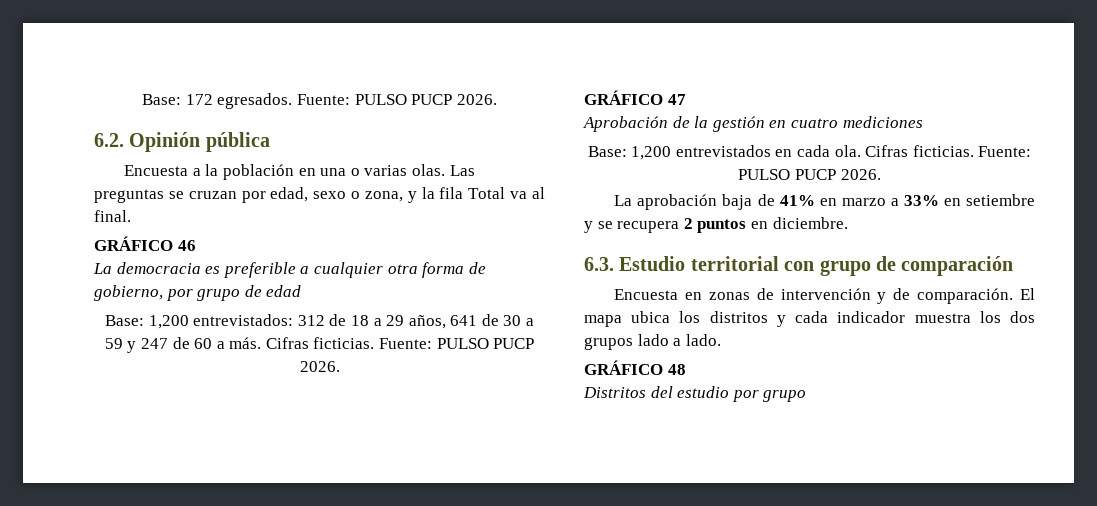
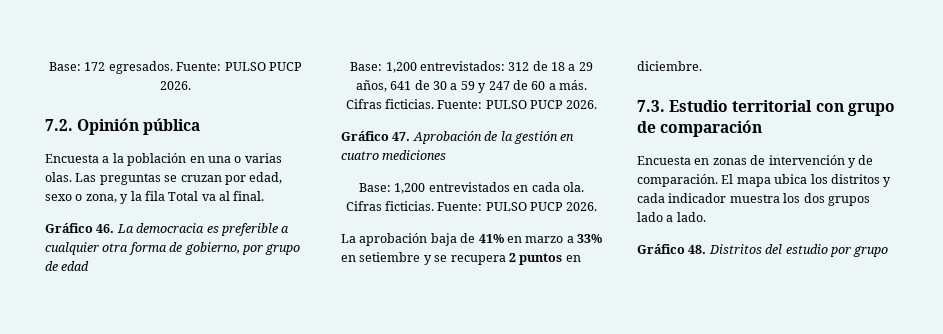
[94,133,124,147] 6.2. -> [45,119,73,131] 7.2.
[94,236,196,251] GRÁFICO 46 // -> [45,223,115,233] Gráfico 46.
[584,90,686,105] GRÁFICO 47 // -> [341,131,411,141] Gráfico 47.
[584,257,614,271] 6.3. -> [637,100,665,112] 7.3.
[584,360,686,375] GRÁFICO 48 // -> [637,244,707,254] Gráfico 48.

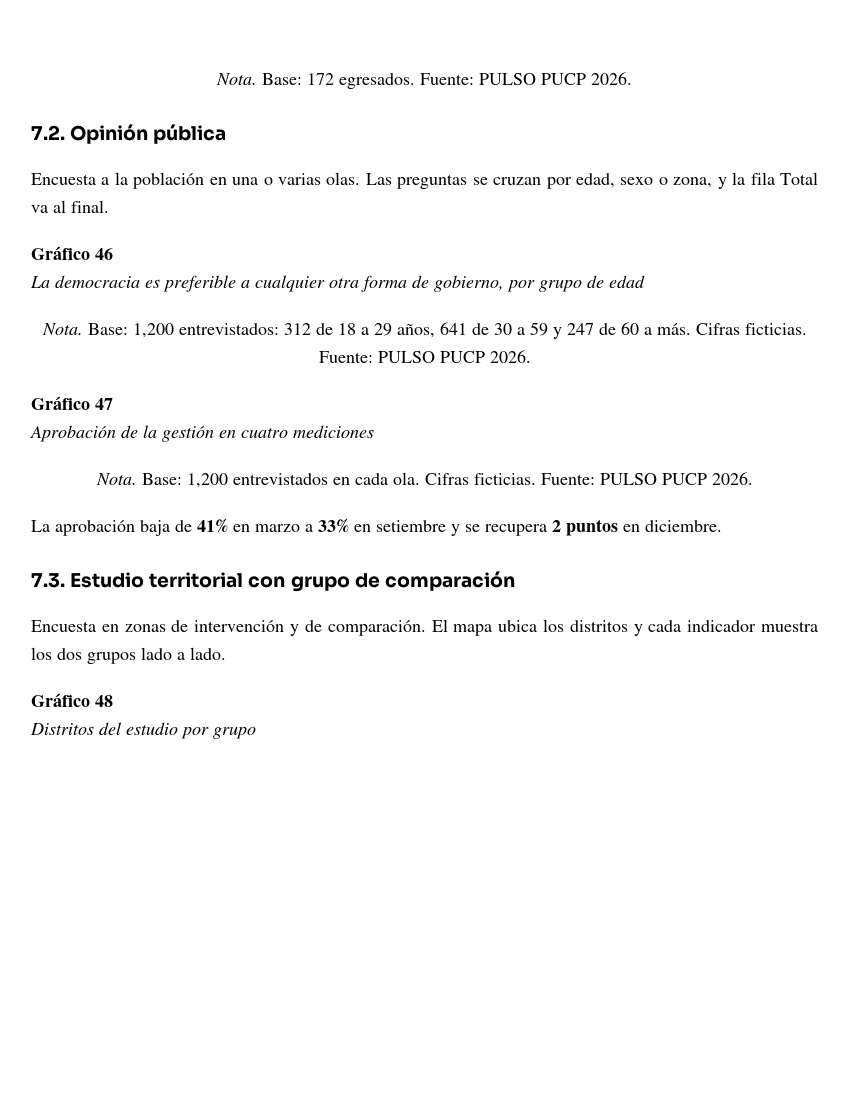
(49, 66) none -> [216,73,257,85] Nota.
[96,224,115,233] 46. -> [95,248,113,260] 46 //
(90, 266) none -> [41,323,83,335] Nota.
[392,132,411,141] 47. -> [95,398,113,410] 47 //
(447, 155) none -> [95,473,137,485] Nota.
[688,245,707,254] 48. -> [95,695,113,707] 48 //

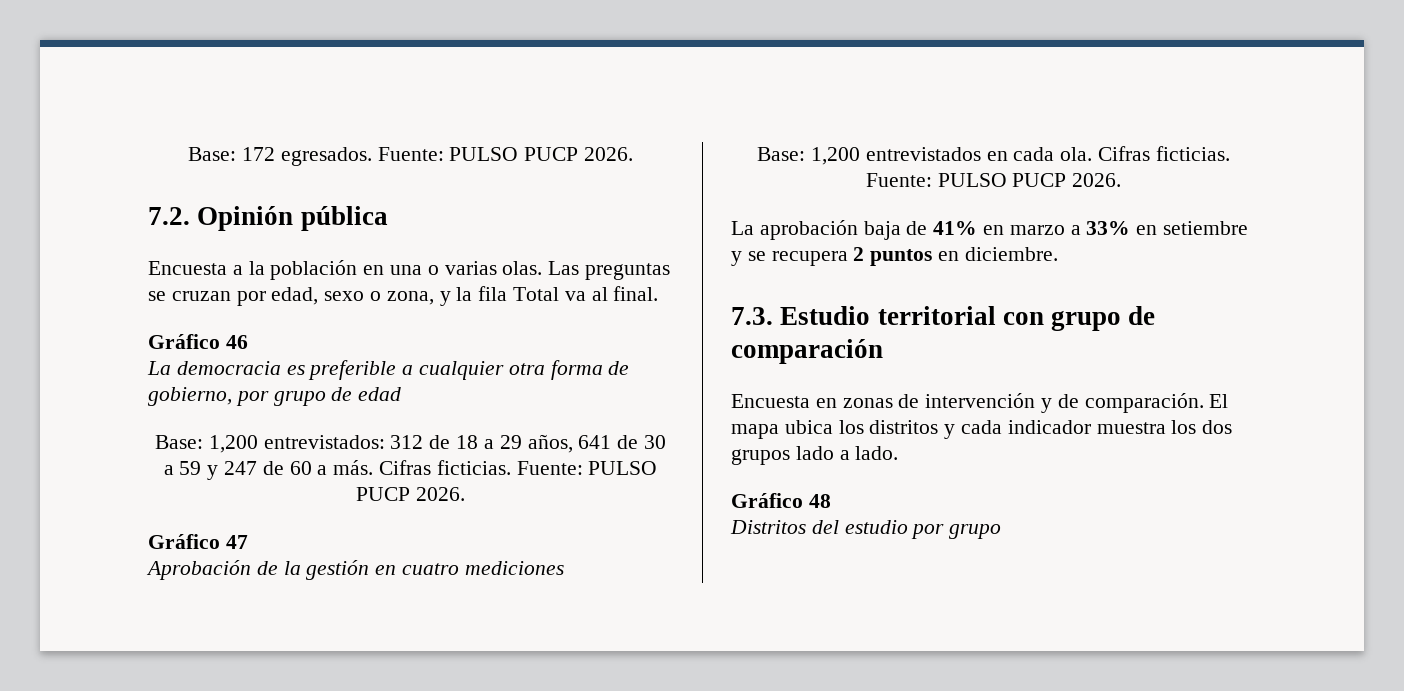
[216,73,257,85] Nota. -> (188, 154) none
[41,323,83,335] Nota. -> (402, 394) none
[95,473,137,485] Nota. -> (564, 568) none

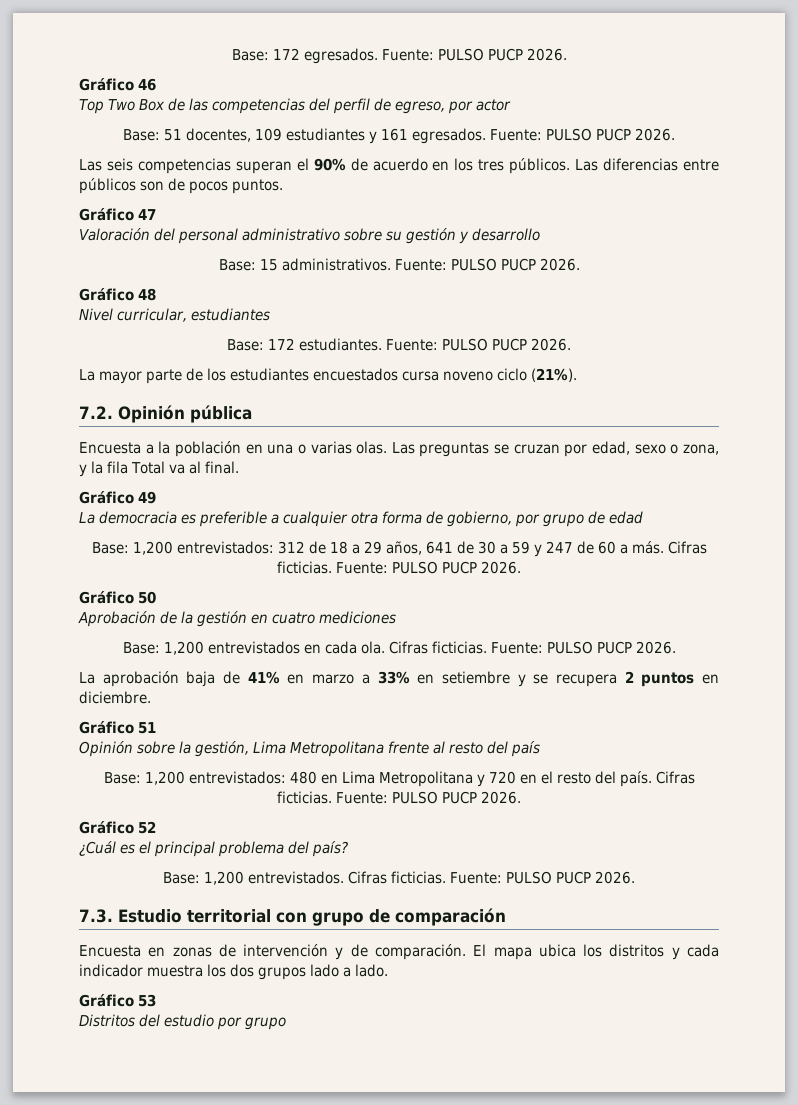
(633, 154) none -> [79,78,156,91] [79,98,511,114] [123,128,675,144] [79,158,720,174] [79,178,283,194] [79,208,156,221] [79,228,540,244] [218,258,580,271] [79,288,156,301] [79,308,270,322] [227,338,571,351] [79,368,577,384] // Gráfico 46 // Top Two Box de las competencias del perfil de egreso, por actor // Base: 51 docentes, 109 estudiantes y 161 egresados. Fuente: PULSO PUCP 2026. // Las seis competencias superan el 90% de acuerdo en los tres públicos. Las diferencias entre públicos son de pocos puntos. // Gráfico 47 // Valoración del personal administrativo sobre su gestión y desarrollo // Base: 15 administrativos. Fuente: PULSO PUCP 2026. // Gráfico 48 // Nivel curricular, estudiantes // Base: 172 estudiantes. Fuente: PULSO PUCP 2026. // La mayor parte de los estudiantes encuestados cursa noveno ciclo (21%).
[225,335,248,349] 46 -> [138,491,156,504] 49
[225,535,248,549] 47 -> [138,591,156,604] 50
(1058, 254) none -> [79,721,156,734] [79,741,540,757] [103,771,695,787] [277,791,521,804] [79,821,156,834] [79,841,348,857] [163,871,635,885] // Gráfico 51 // Opinión sobre la gestión, Lima Metropolitana frente al resto del país // Base: 1,200 entrevistados: 480 en Lima Metropolitana y 720 en el resto del país. Cifras ficticias. Fuente: PULSO PUCP 2026. // Gráfico 52 // ¿Cuál es el principal problema del país? // Base: 1,200 entrevistados. Cifras ficticias. Fuente: PULSO PUCP 2026.
[808,494,831,508] 48 -> [138,994,156,1007] 53

